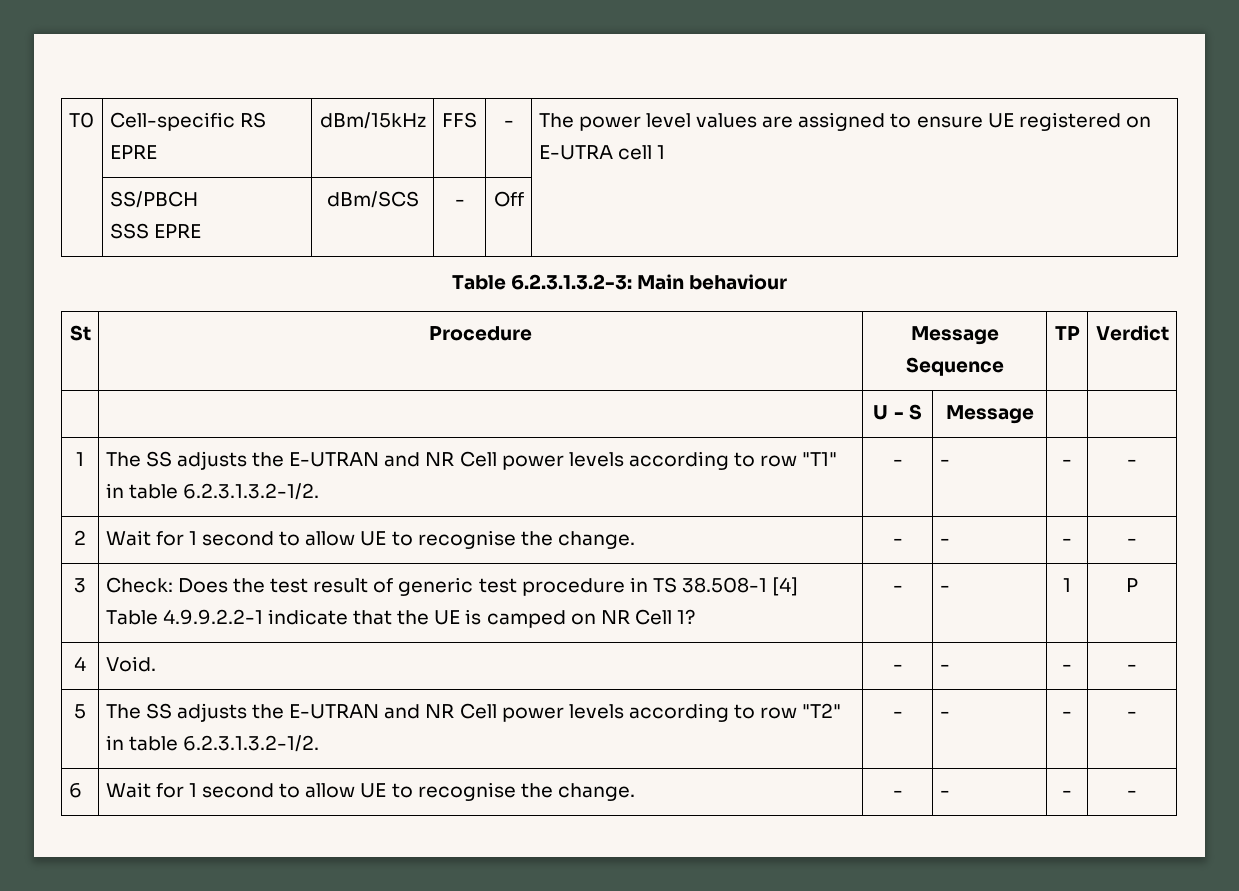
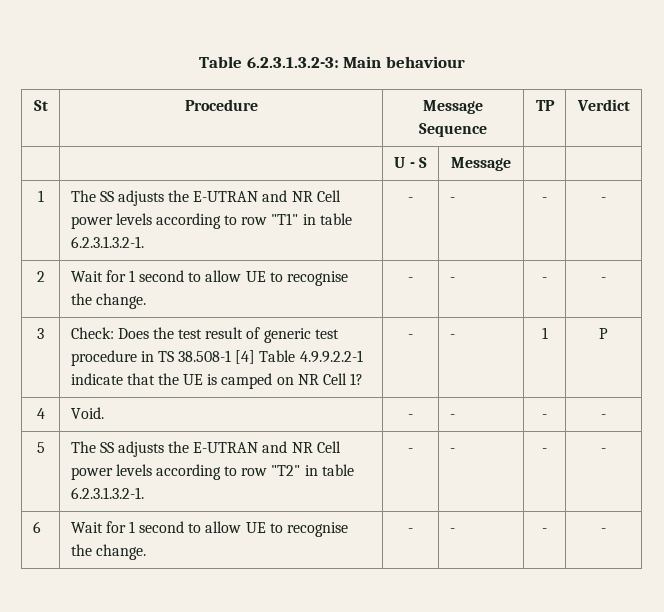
[68,112,94,128] [109,112,266,131] [109,145,157,159] [319,112,426,129] [442,112,477,128] [503,120,514,127] [538,112,1151,131] [538,145,665,160] [109,191,198,208] [109,223,201,239] [326,191,419,208] [454,199,465,206] [493,191,524,207] T0 | Cell-specific RS EPRE | dBm/15kHz | FFS | - | The power level values are assigned to ensure UE registered on E-UTRA cell 1 // | SS/PBCH // SSS EPRE | dBm/SCS | - | Off | // -> (199, 62) none
[182,483,319,500] 6.2.3.1.3.2-1/2. -> [70,236,144,248] 6.2.3.1.3.2-1.
[182,735,319,752] 6.2.3.1.3.2-1/2. -> [70,487,144,499] 6.2.3.1.3.2-1.

